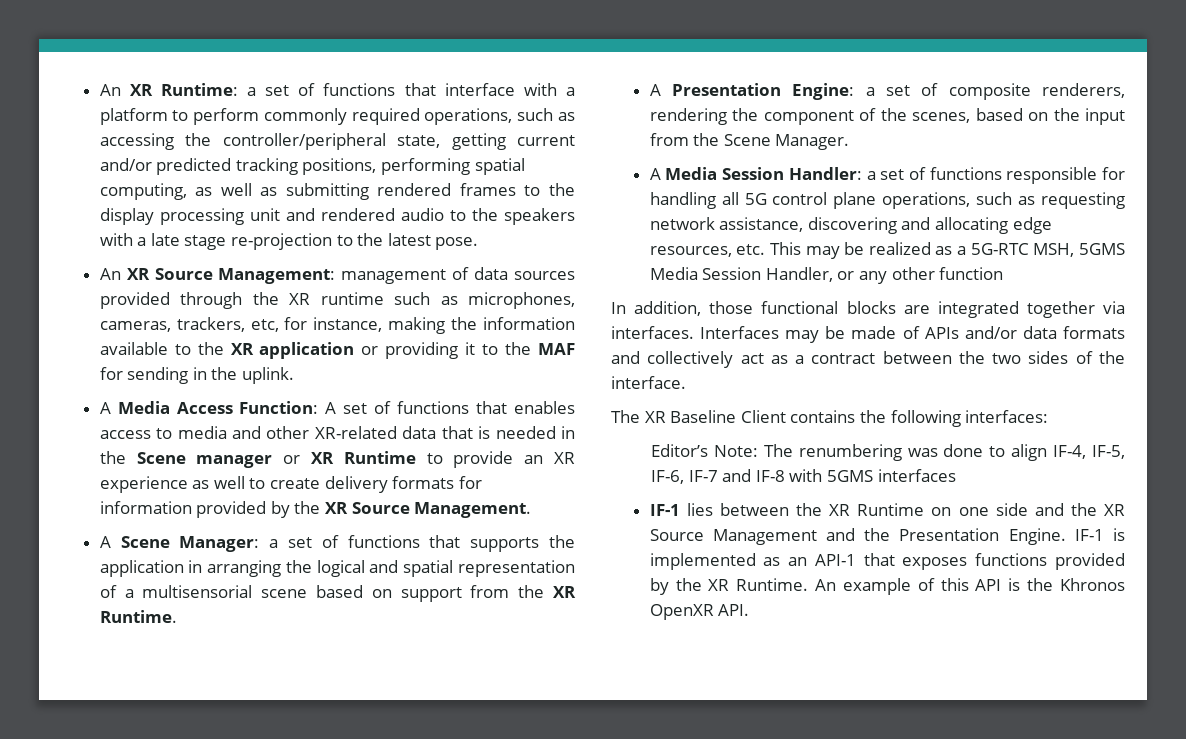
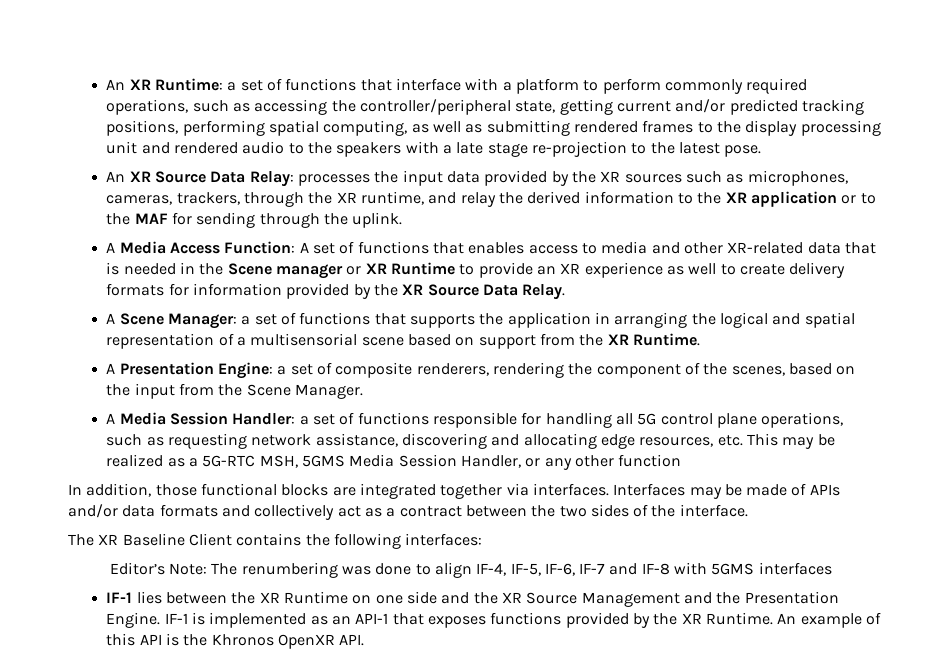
[218,267,575,284] [99,292,384,309] Management: management of data sources provided through the XR runtime -> [210,170,682,187] Data Relay: processes the input data provided by the XR sources
[250,317,575,334] [99,342,168,355] etc, for instance, making the information available -> [244,191,674,207] through the XR runtime, and relay the derived information
[385,342,476,359] providing it -> (857, 199) none
[192,367,207,380] in -> [259,213,320,228] through
[414,502,532,518] Management. -> [482,284,566,300] Data Relay.

